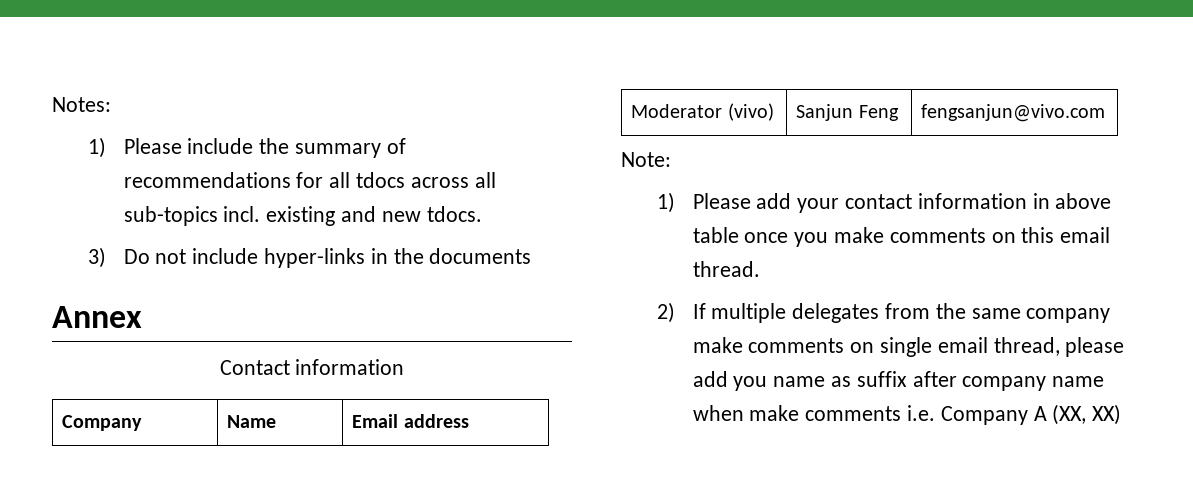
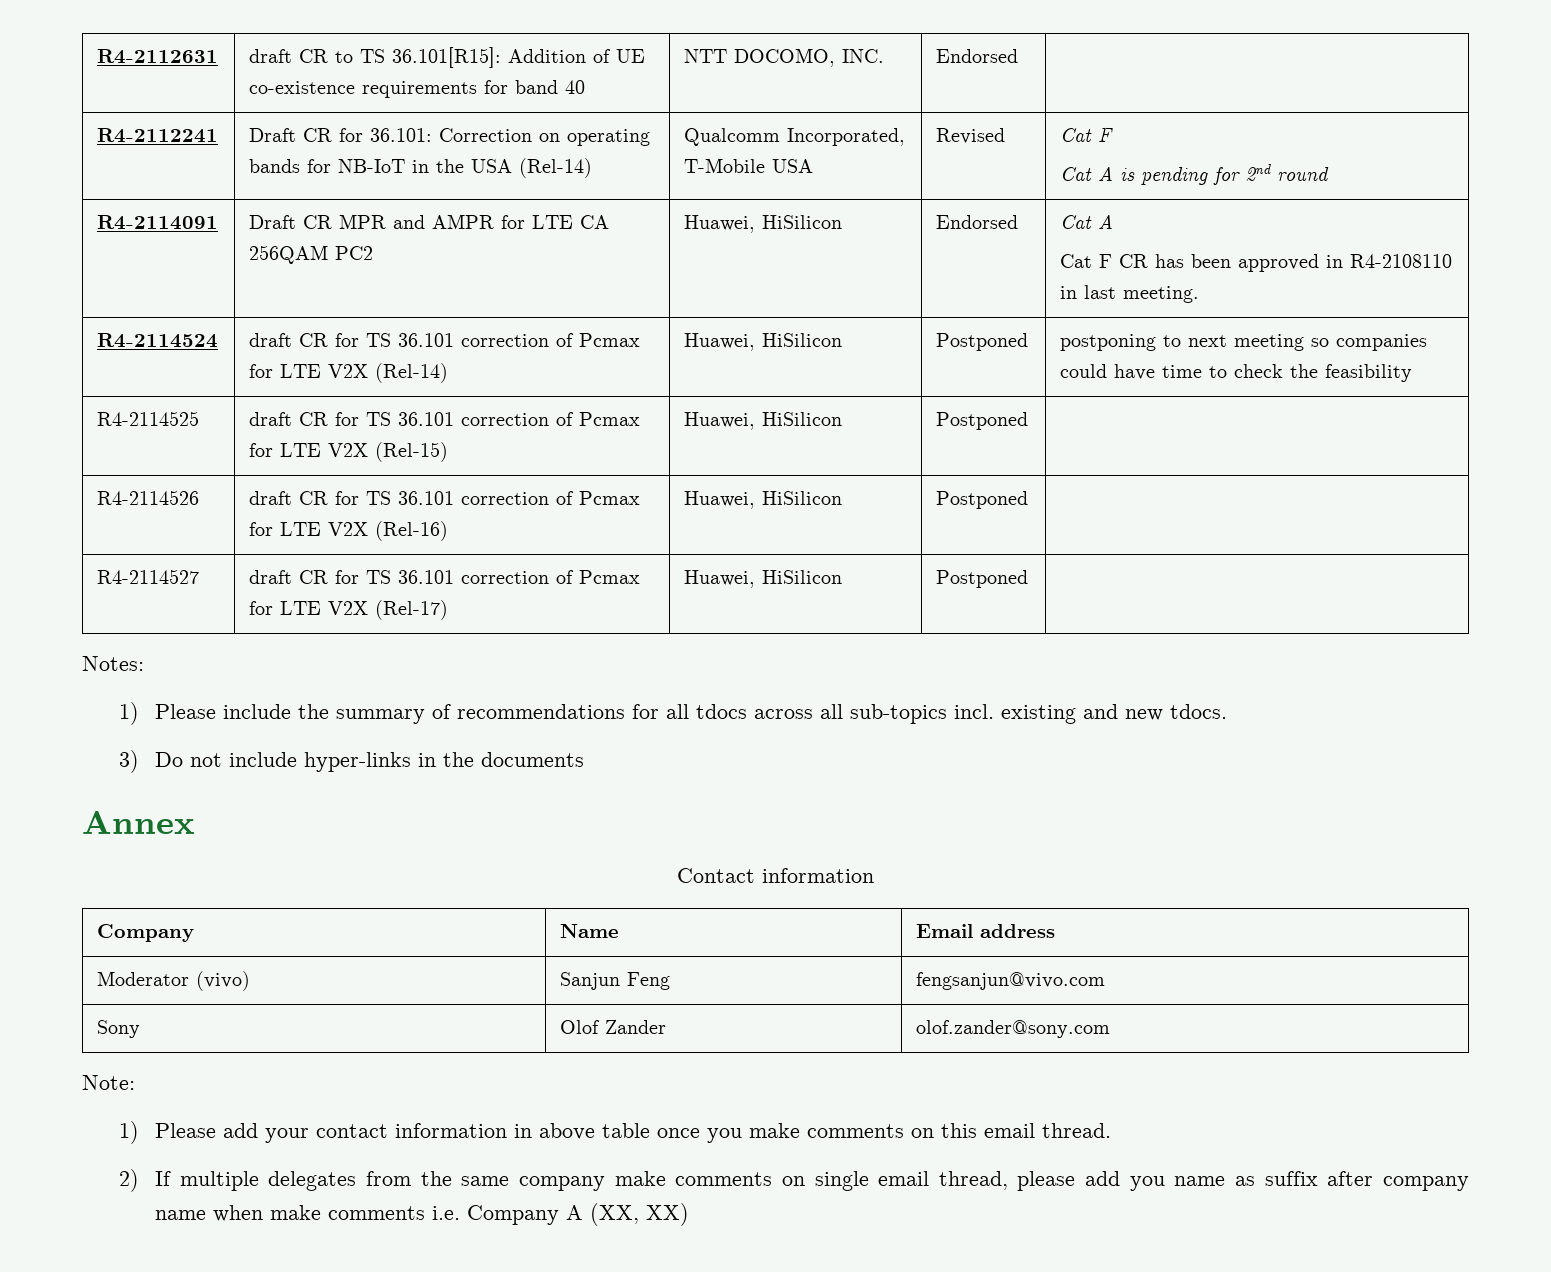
(52, 104) none -> [97,49,219,64] [249,47,646,68] [249,80,586,98] [684,48,885,67] [936,49,1019,63] [97,128,219,143] [249,128,651,146] [249,158,593,178] [684,128,906,146] [684,158,814,173] [936,128,1006,144] [1060,127,1114,142] [1060,164,1330,185] [97,215,219,230] [249,214,610,229] [249,245,374,264] [684,215,843,233] [936,215,1019,229] [1060,215,1114,229] [1060,254,1453,272] [1060,285,1200,303] [97,333,219,348] [249,333,641,347] [249,363,449,383] [684,333,843,351] [936,333,1029,351] [1060,334,1428,351] [1060,364,1413,382] [97,411,200,426] [249,412,641,426] [249,442,449,462] [684,412,843,430] [936,412,1029,430] [97,490,200,505] [249,491,641,505] [249,521,449,541] [684,491,843,509] [936,491,1029,509] [97,569,200,584] [249,570,641,584] [249,600,449,620] [684,570,843,588] [936,570,1029,588] R4-2112631 | draft CR to TS 36.101[R15]: Addition of UE co-existence requirements for band 40 | NTT DOCOMO, INC. | Endorsed | // R4-2112241 | Draft CR for 36.101: Correction on operating bands for NB-IoT in the USA (Rel-14) | Qualcomm Incorporated, T-Mobile USA | Revised | Cat F // Cat A is pending for 2nd round // R4-2114091 | Draft CR MPR and AMPR for LTE CA 256QAM PC2 | Huawei, HiSilicon | Endorsed | Cat A // Cat F CR has been approved in R4-2108110 in last meeting. // R4-2114524 | draft CR for TS 36.101 correction of Pcmax for LTE V2X (Rel-14) | Huawei, HiSilicon | Postponed | postponing to next meeting so companies could have time to check the feasibility // R4-2114525 | draft CR for TS 36.101 correction of Pcmax for LTE V2X (Rel-15) | Huawei, HiSilicon | Postponed | // R4-2114526 | draft CR for TS 36.101 correction of Pcmax for LTE V2X (Rel-16) | Huawei, HiSilicon | Postponed | // R4-2114527 | draft CR for TS 36.101 correction of Pcmax for LTE V2X (Rel-17) | Huawei, HiSilicon | Postponed | //
(1106, 113) none -> [97,1020,141,1038] [560,1020,667,1034] [916,1020,1111,1038] // Sony | Olof Zander | olof.zander@sony.com

